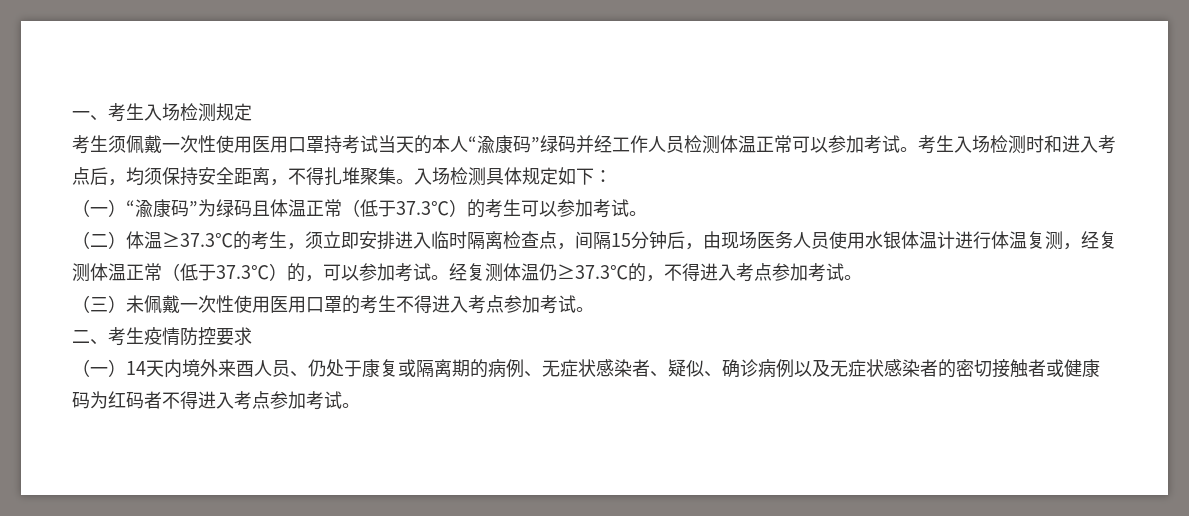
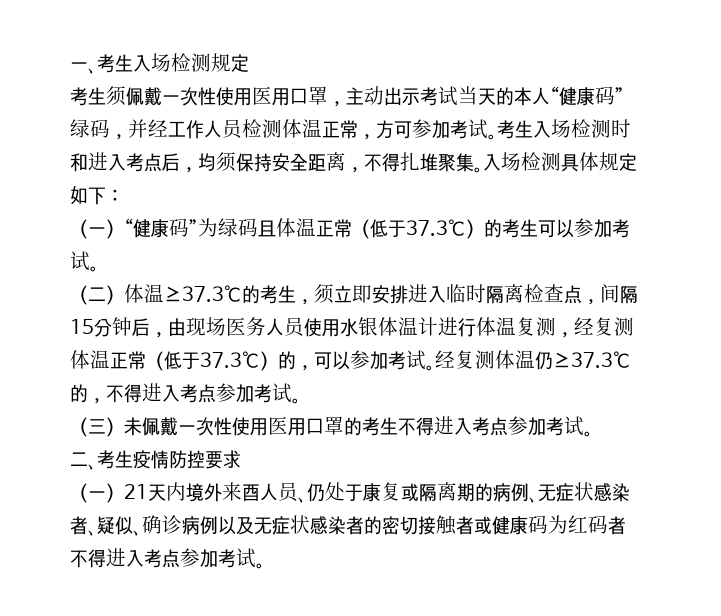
[324,135,342,154] 持 -> [328,86,420,107] ，主动出示
[477,135,495,154] 渝 -> [559,87,577,106] 健
(576, 144) none -> [110,134,128,140] ，
[792,136,828,153] 可以 -> [358,120,412,140] ，方可
[135,199,153,218] 渝 -> [133,219,151,238] 健
[126,361,146,375] 14 -> [124,484,148,499] 21

